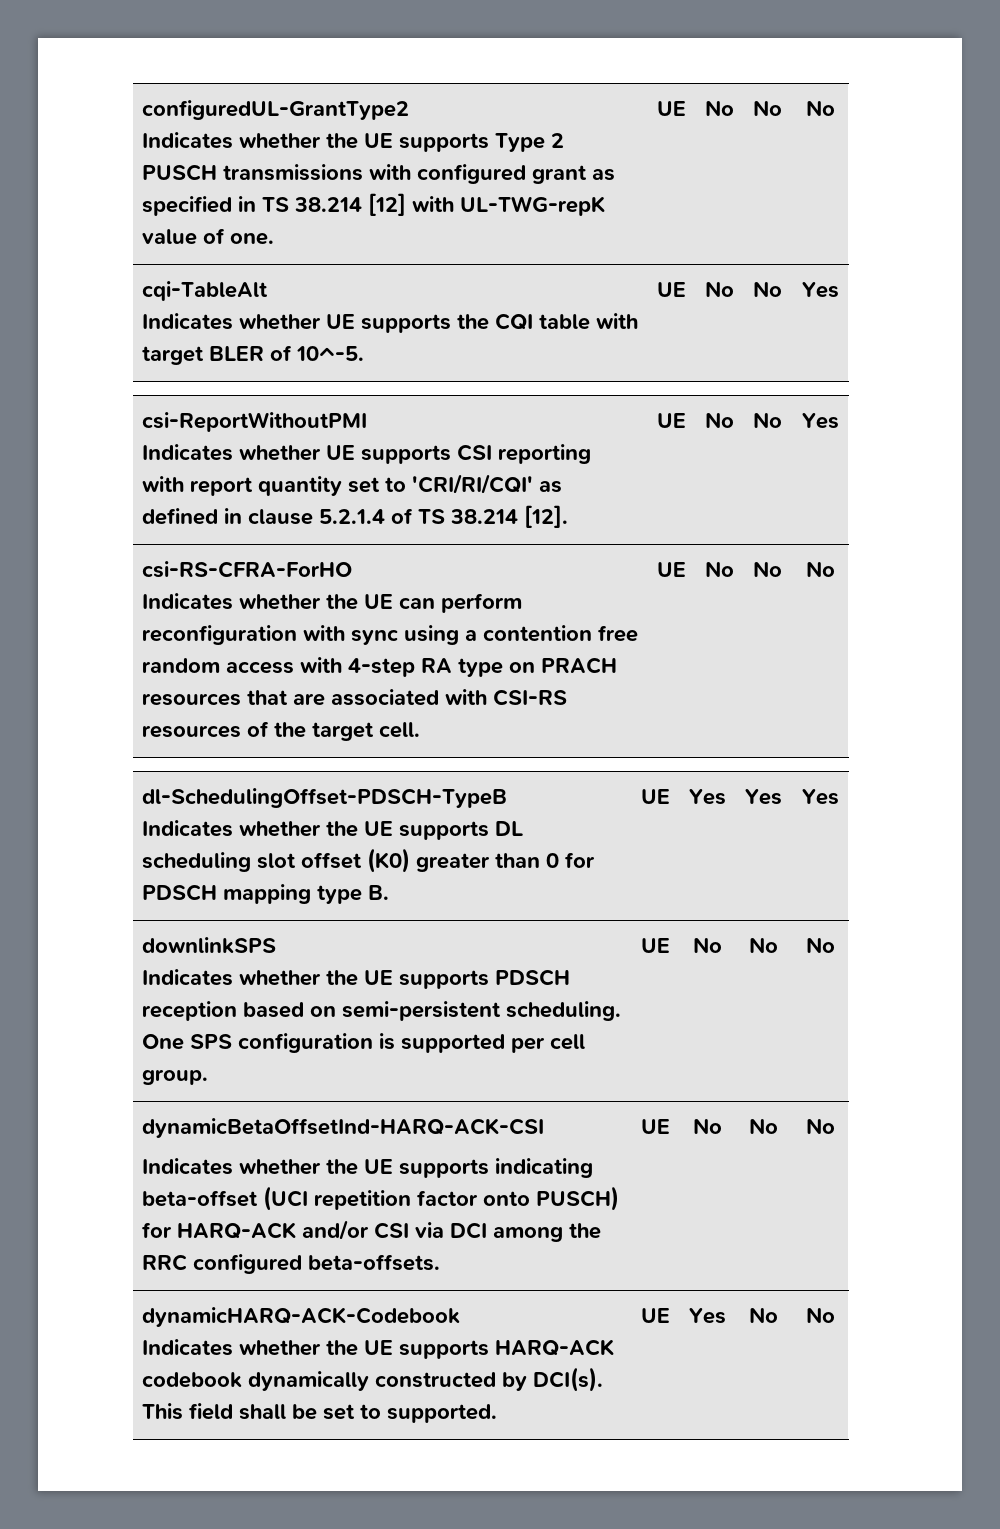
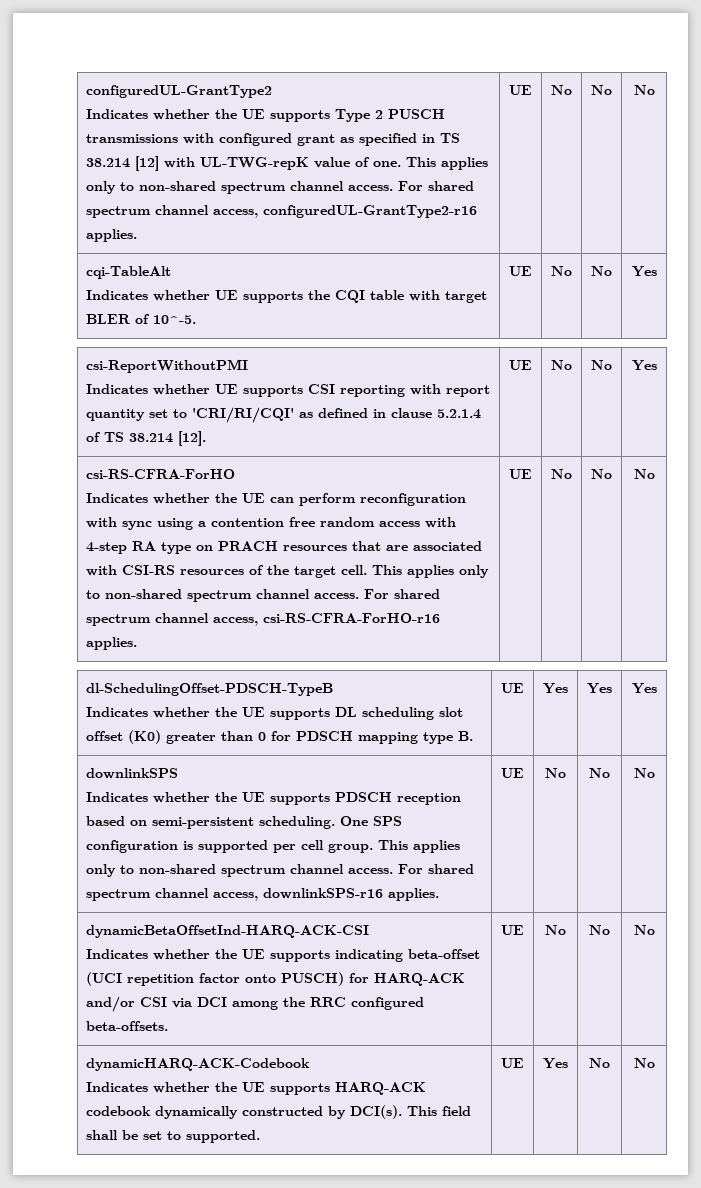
(275, 239) none -> [406,157,489,170] [86,181,475,194] [86,205,478,218] [86,229,138,242] This applies only to non-shared spectrum channel access. For shared spectrum channel access, configuredUL-GrantType2-r16 applies.
(421, 730) none -> [372,565,490,578] [86,589,441,602] [86,613,441,626] [86,637,138,650] This applies only to non-shared spectrum channel access. For shared spectrum channel access, csi-RS-CFRA-ForHO-r16 applies.
(209, 1077) none -> [378,840,461,853] [86,864,475,877] [86,888,440,901] This applies only to non-shared spectrum channel access. For shared spectrum channel access, downlinkSPS-r16 applies.

